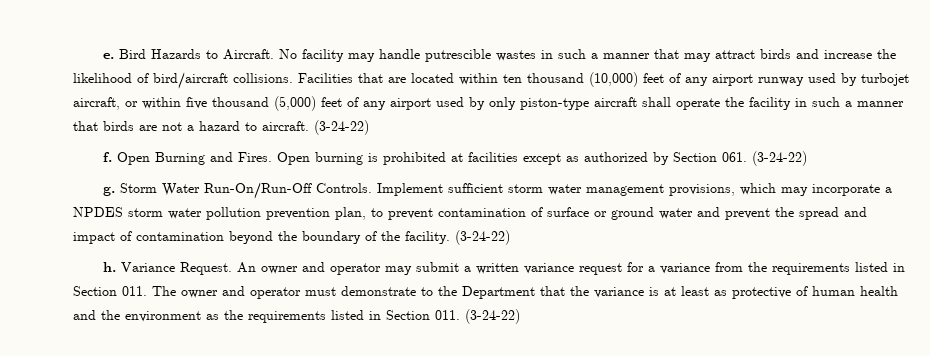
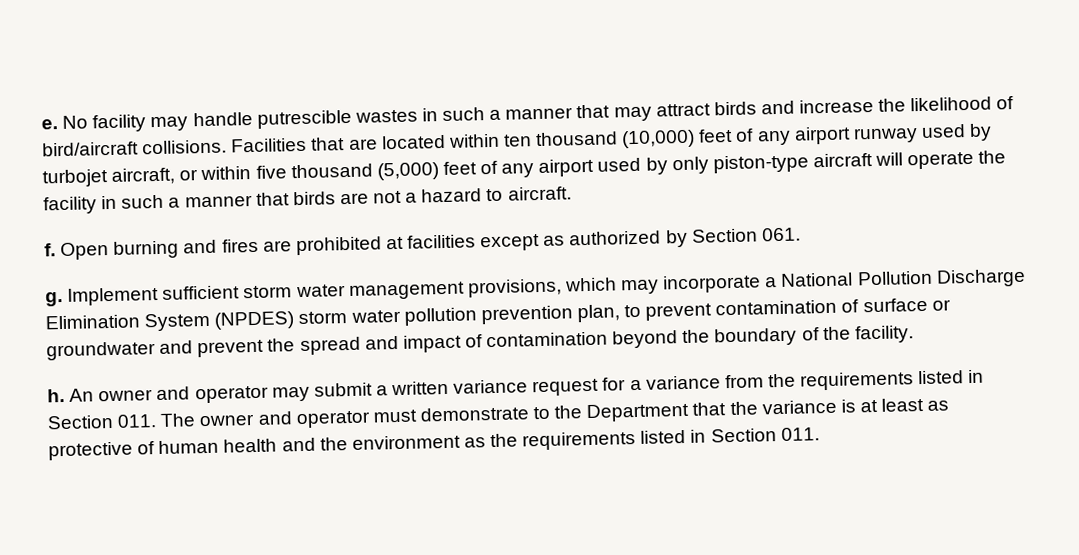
[118,49,274,60] Bird Hazards to Aircraft. -> (58, 124) none
[642,97,671,107] shall -> [875,152,904,166] will
[314,120,369,135] (3-24-22) -> (572, 193) none
[154,152,378,165] Burning and Fires. Open burning is -> [113,238,292,259] burning and fires are
[751,151,807,166] (3-24-22) -> (801, 234) none
[119,182,372,199] Storm Water Run-On/Run-Off Controls. -> (63, 299) none
[73,207,123,217] NPDES -> [780,268,1026,288] [45,311,296,332] National Pollution Discharge Elimination System (NPDES)
[611,207,693,220] ground water -> [46,341,156,361] groundwater
[455,230,510,245] (3-24-22) -> (914, 334) none
[120,262,232,275] Variance Request. -> (65, 395) none
[465,309,520,324] (3-24-22) -> (820, 434) none

